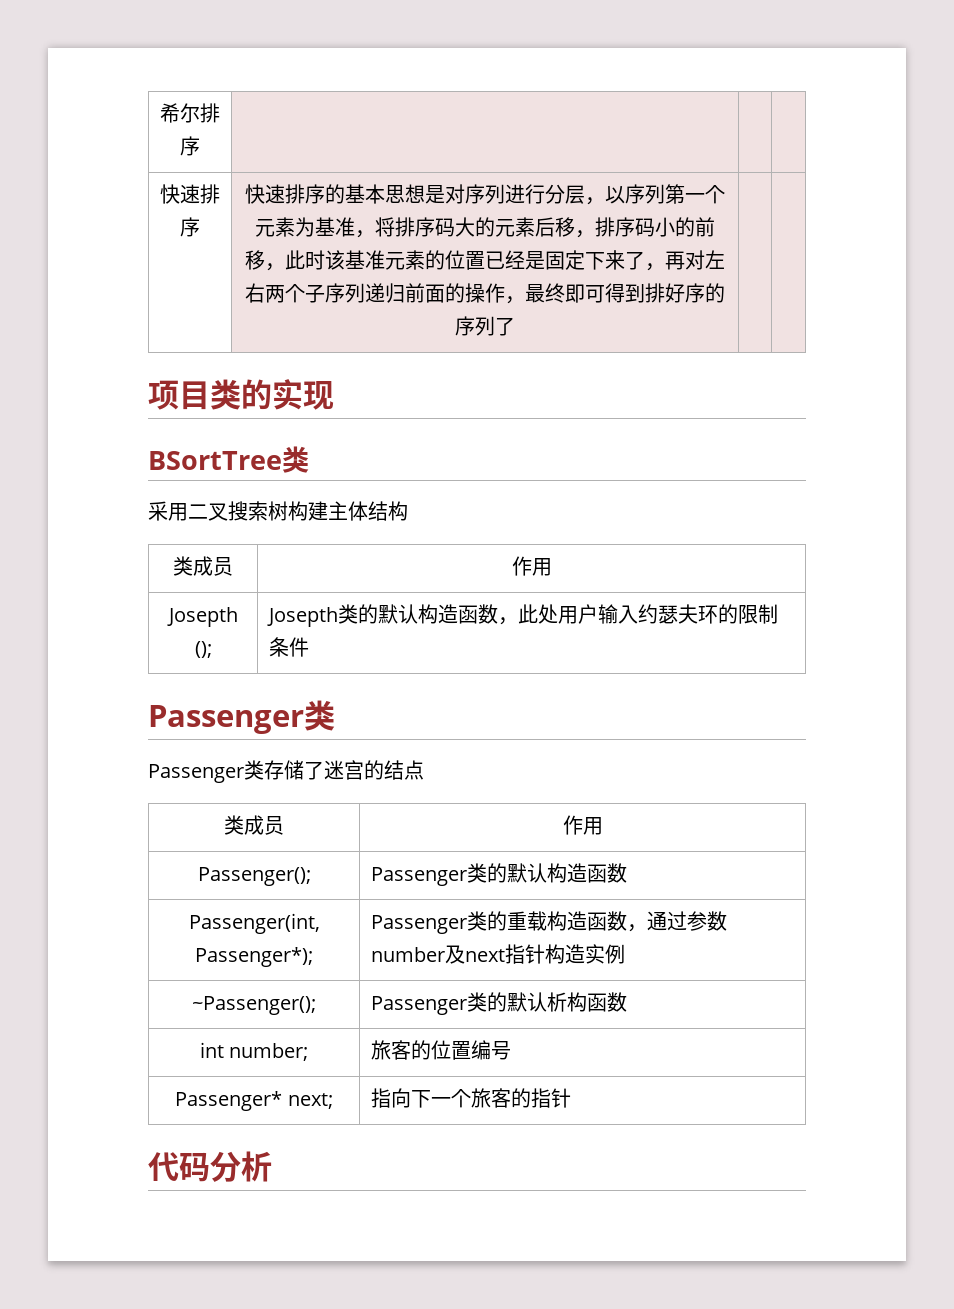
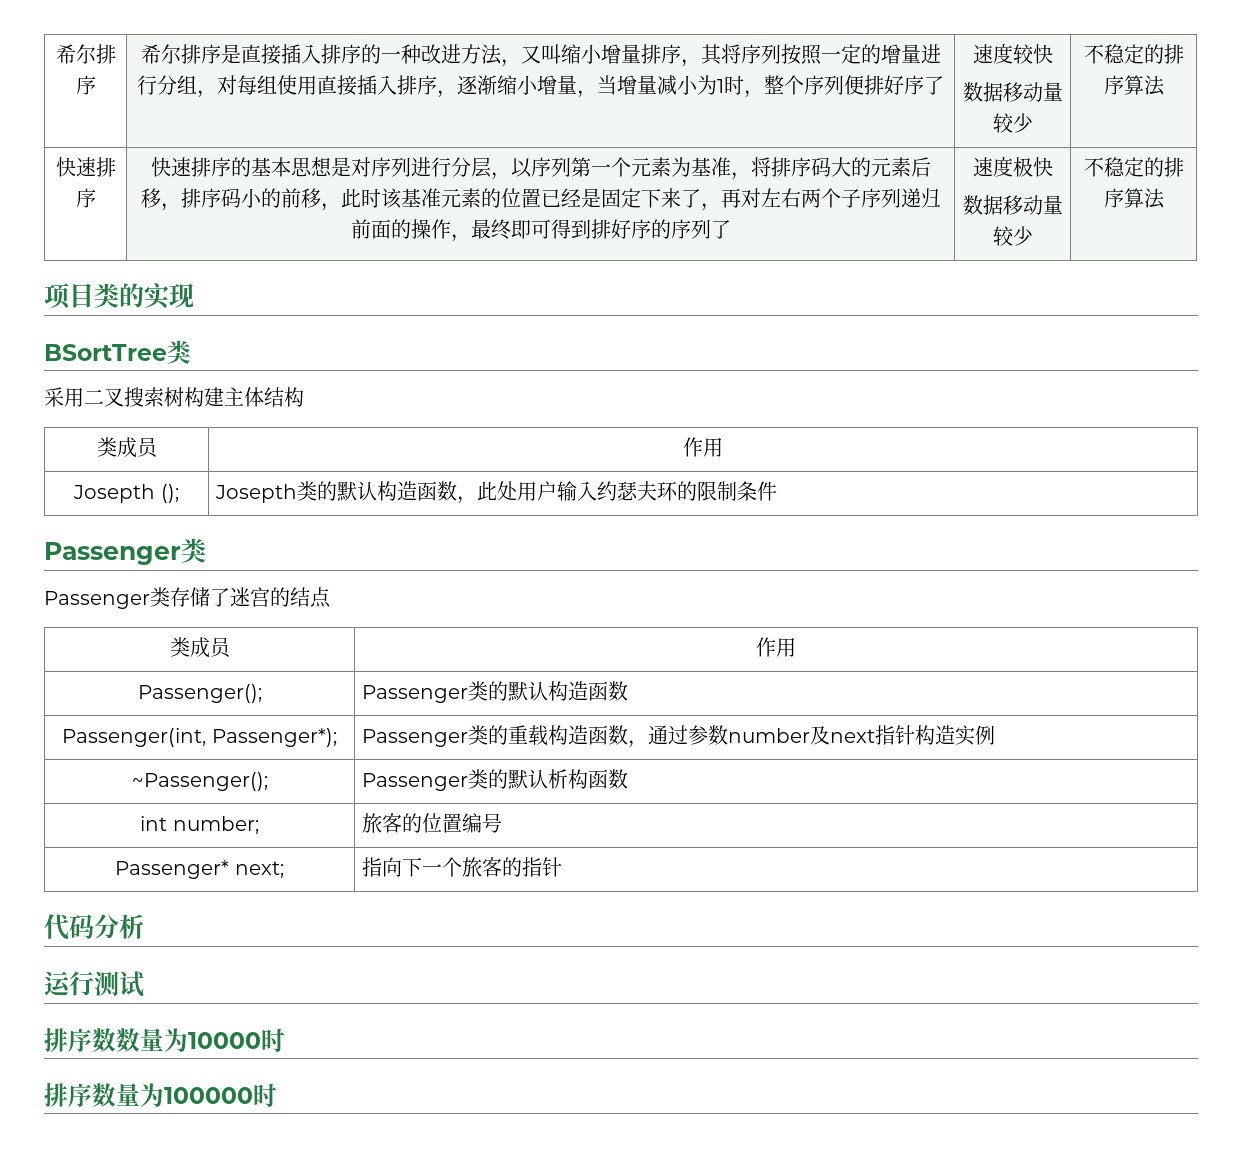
(200, 146) | | -> [140,44,941,67] [137,75,944,98] [972,43,1053,64] [962,82,1063,102] [992,113,1033,133] [1083,44,1184,64] [1103,75,1165,96] 希尔排序是直接插入排序的一种改进方法，又叫缩小增量排序，其将序列按照一定的增量进行分组，对每组使用直接插入排序，逐渐缩小增量，当增量减小为1时，整个序列便排好序了 | 速度较快 // 数据移动量较少 | 不稳定的排序算法
(515, 326) | -> [972,156,1053,177] [962,195,1063,215] [992,226,1033,246] [1083,157,1184,177] [1103,188,1165,209] 速度极快 // 数据移动量较少 | 不稳定的排序算法
(272, 1166) none -> [44,971,144,997] [44,1028,285,1052] [44,1083,277,1107] // 运行测试 // 排序数数量为10000时 // 排序数量为100000时

